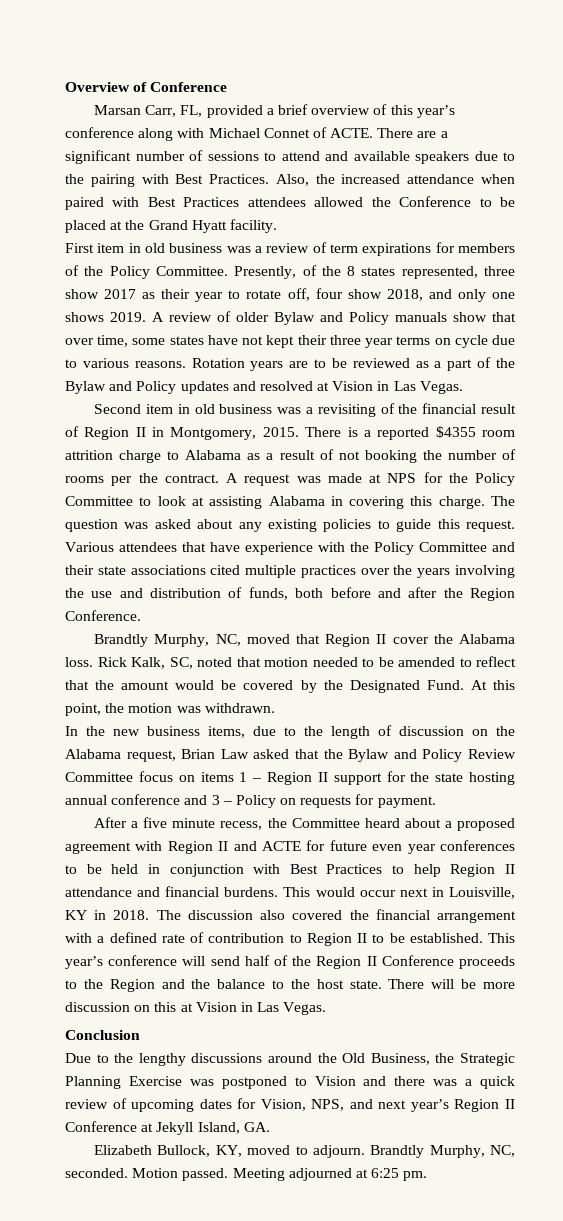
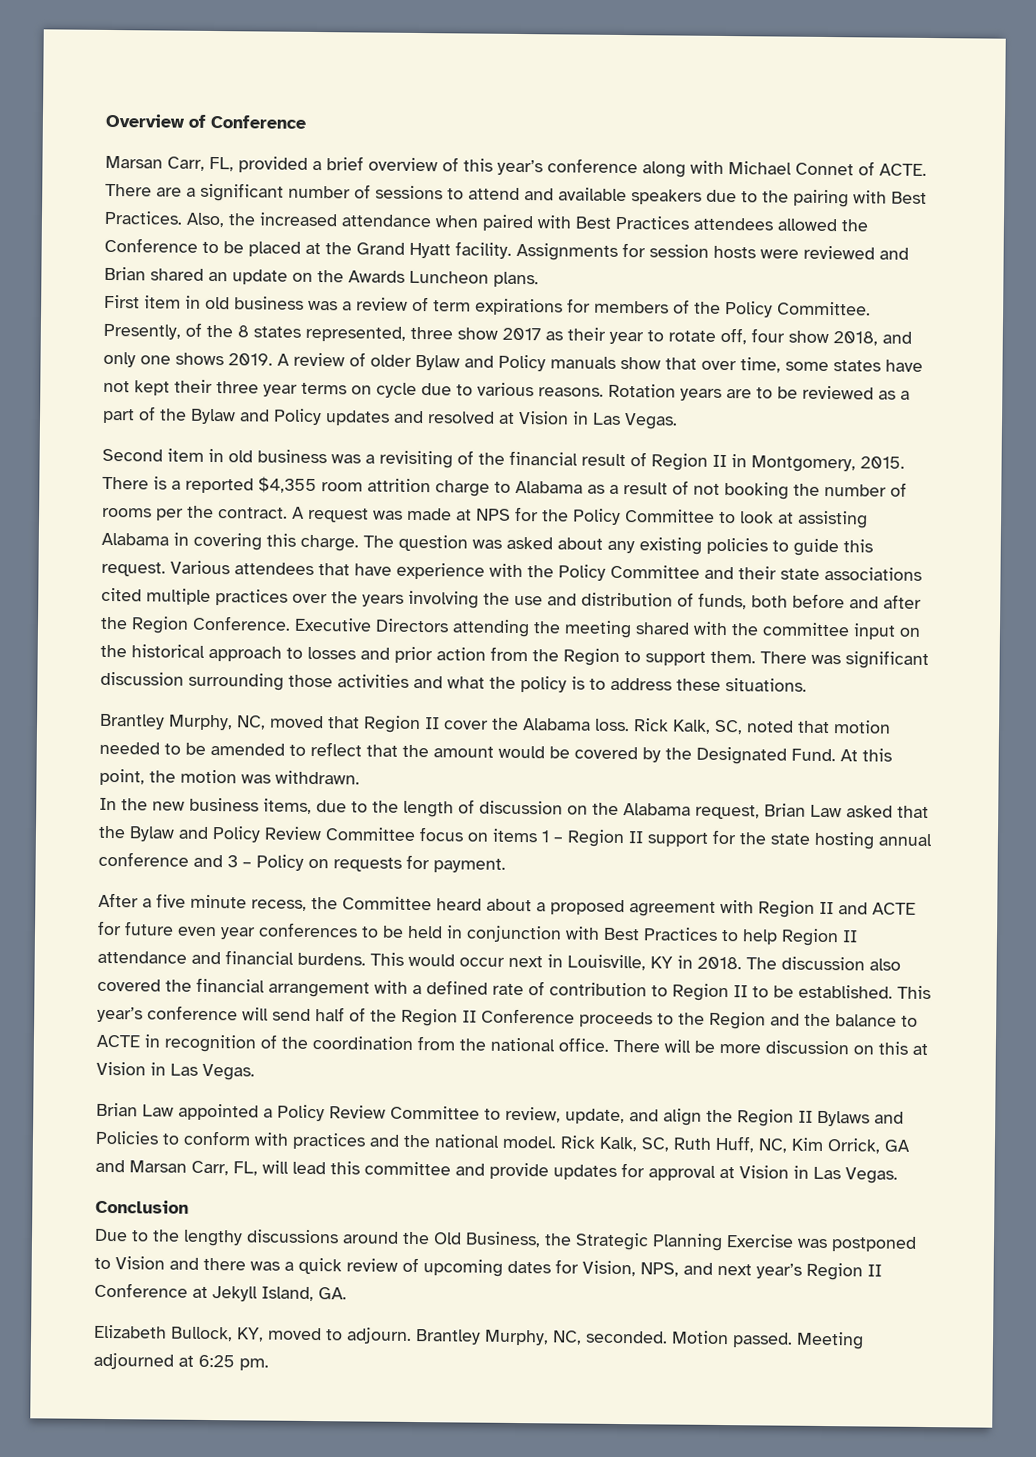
(277, 226) none -> [516,242,909,261] [104,266,539,288] Assignments for session hosts were reviewed and Brian shared an update on the Awards Luncheon plans.
[435,426,476,438] $4355 -> [258,476,317,494] $4,355
[94,634,149,647] // Brandtly -> [294,617,921,640] [100,644,929,670] [100,671,807,693] [99,713,165,730] Executive Directors attending the meeting shared with the committee input on the historical approach to losses and prior action from the Region to support them. There was significant discussion surrounding those activities and what the policy is to address these situations. // Brantley
[290,979,382,989] the host state. -> [96,1034,609,1053] ACTE in recognition of the coordination from the national office.
(327, 1008) none -> [96,1102,904,1127] [95,1130,910,1154] [95,1159,898,1184] // Brian Law appointed a Policy Review Committee to review, update, and align the Region II Bylaws and Policies to conform with practices and the national model. Rick Kalk, SC, Ruth Huff, NC, Kim Orrick, GA and Marsan Carr, FL, will lead this committee and provide updates for approval at Vision in Las Vegas.
[370,1145,425,1158] Brandtly -> [415,1329,481,1345] Brantley

